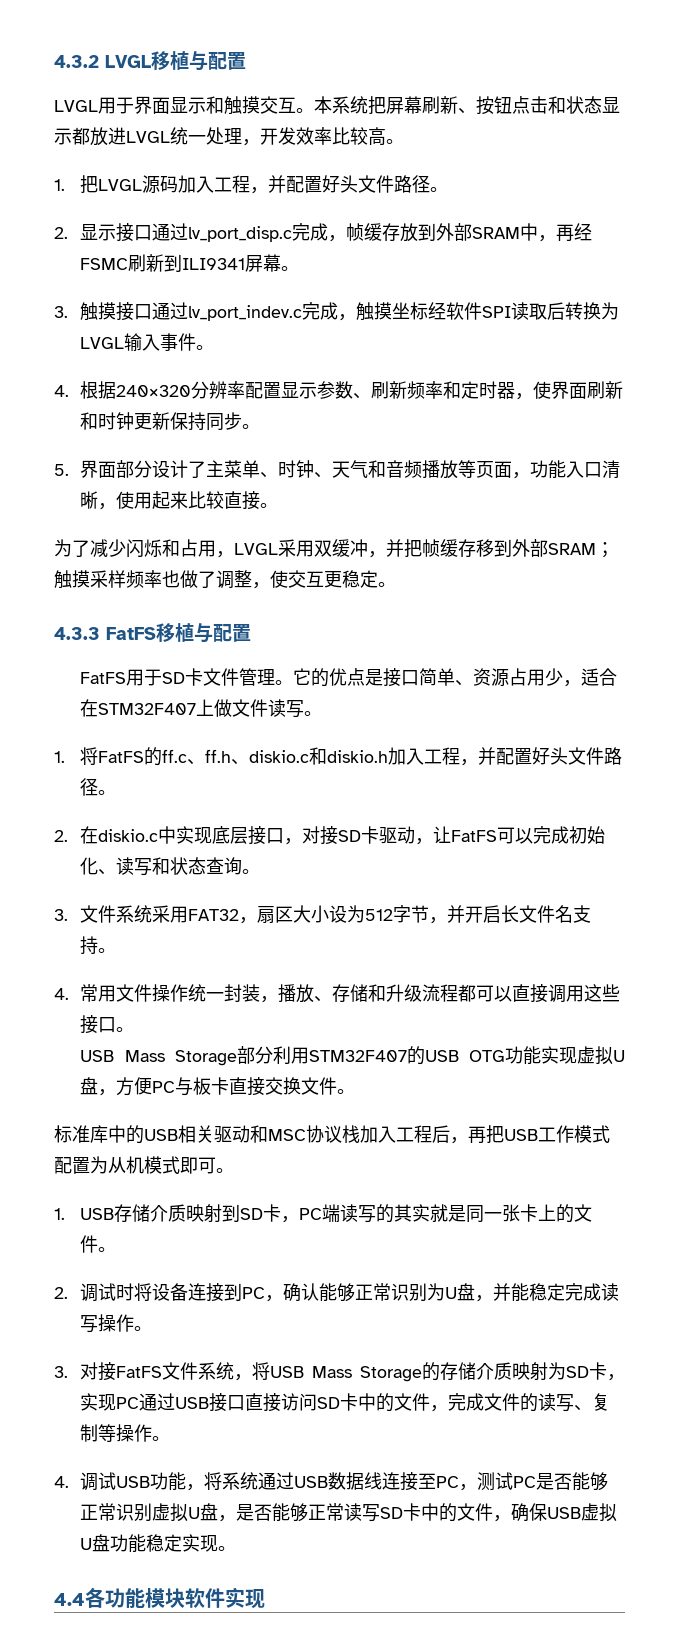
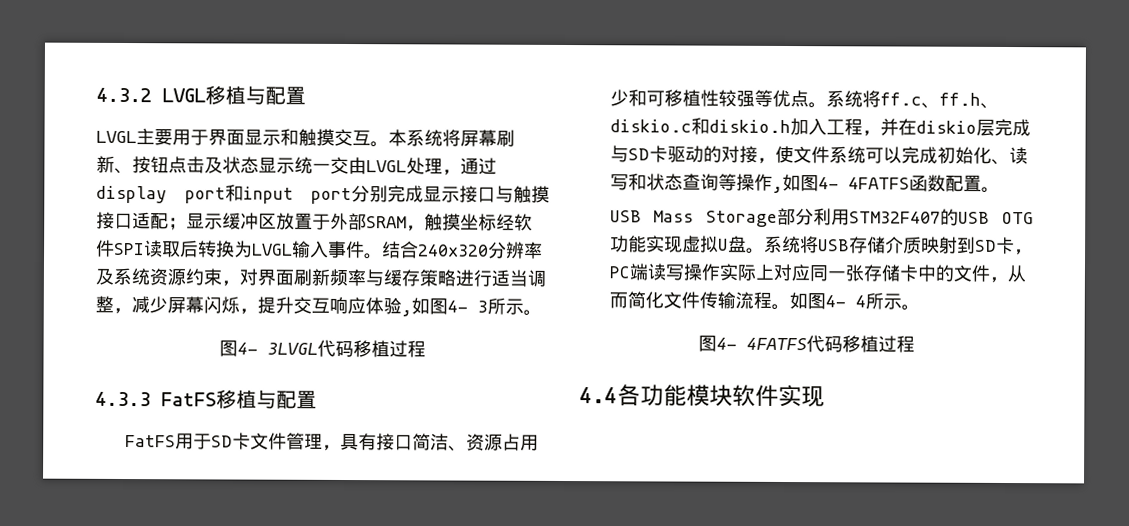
(98, 106) none -> [136,128,173,146] 主要
[368,96,386,115] 把 -> [442,129,461,147] 将
[548,96,566,114] 和 -> [204,157,223,174] 及
[72,127,404,146] [54,175,449,194] [54,223,593,242] [80,254,300,272] [54,302,339,321] 都放进LVGL统一处理，开发效率比较高。 // 1.把LVGL源码加入工程，并配置好头文件路径。 // 2.显示接口通过lv_port_disp.c完成，帧缓存放到外部SRAM中，再经FSMC刷新到ILI9341屏幕。 // 3.触摸接口通过lv_port_indev.c完成 -> [294,156,497,176] [96,184,550,205] [96,211,407,231] 统一交由LVGL处理，通过display port和input port分别完成显示接口与触摸接口适配；显示缓冲区放置于外部SRAM
[54,381,117,399] // 4.根据 -> [382,241,419,259] 结合
[245,381,624,400] [80,412,261,431] [54,460,621,479] [80,491,279,510] [54,539,614,558] [54,570,396,589] 配置显示参数、刷新频率和定时器，使界面刷新和时钟更新保持同步。 // 5.界面部分设计了主菜单、时钟、天气和音频播放等页面，功能入口清晰，使用起来比较直接。 // 为了减少闪烁和占用，LVGL采用双缓冲，并把帧缓存移到外部SRAM；触摸采样频率也做了调整，使交互更稳定。 -> [95,267,546,287] [95,295,542,317] [218,339,426,358] 及系统资源约束，对界面刷新频率与缓存策略进行适当调整，减少屏幕闪烁，提升交互响应体验,如图4- 3所示。 // 图4- 3LVGL代码移植过程
[275,668,618,687] [80,699,323,718] [54,747,163,766] 。它的优点是接口简单、资源占用少，适合在STM32F407上做文件读写。 // 1.将FatFS的 -> [321,432,539,452] [609,89,881,109] ，具有接口简洁、资源占用少和可移植性较强等优点。系统将
[496,747,623,765] [80,778,117,796] [54,826,498,845] 配置好头文件路径。 // 2.在diskio.c中实现底层接口，对接SD卡驱动，让FatFS -> [897,118,1031,137] [609,145,866,164] 在diskio层完成与SD卡驱动的对接，使文件系统
[242,869,261,874] [54,905,592,924] [80,936,117,955] [54,984,621,1003] [80,1015,117,1034] 。 // 3.文件系统采用FAT32，扇区大小设为512字节，并开启长文件名支持。 // 4.常用文件操作统一封装，播放、存储和升级流程都可以直接调用这些接口 -> [717,173,982,193] 等操作,如图4- 4FATFS函数配置
[98,1077,356,1096] [54,1125,610,1144] [54,1156,234,1174] [54,1208,65,1220] ，方便PC与板卡直接交换文件。 // 标准库中的USB相关驱动和MSC协议栈加入工程后，再把USB工作模式配置为从机模式即可。 // 1. -> [745,235,819,254] 。系统将
[376,1204,593,1223] [80,1235,117,1253] [54,1283,620,1302] [80,1314,153,1333] [54,1362,625,1382] [80,1393,611,1412] [80,1424,171,1442] [54,1472,609,1491] [80,1503,618,1522] [80,1534,237,1553] 的其实就是同一张卡上的文件。 // 2.调试时将设备连接到PC，确认能够正常识别为U盘，并能稳定完成读写操作。 // 3.对接FatFS文件系统，将USB Mass Storage的存储介质映射为SD卡，实现PC通过USB接口直接访问SD卡中的文件，完成文件的读写、复制等操作。 // 4.调试USB功能，将系统通过USB数据线连接至PC，测试PC是否能够正常识别虚拟U盘，是否能够正常读写SD卡中的文件，确保USB虚拟U盘功能稳定实现。 -> [682,263,1026,284] [608,291,920,311] [697,335,915,353] 操作实际上对应同一张存储卡中的文件，从而简化文件传输流程。如图4- 4所示。 // 图4- 4FATFS代码移植过程

